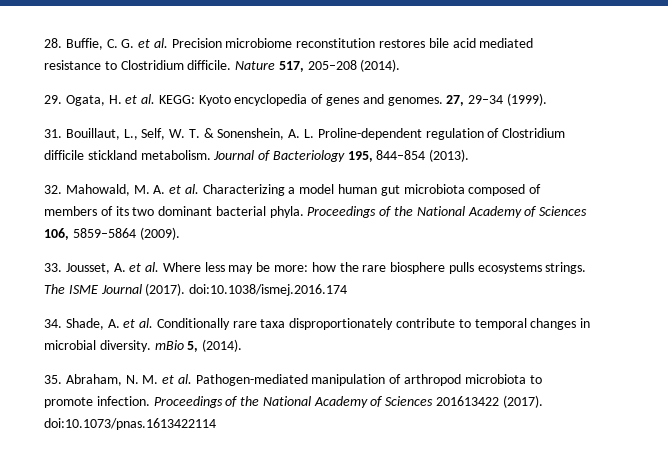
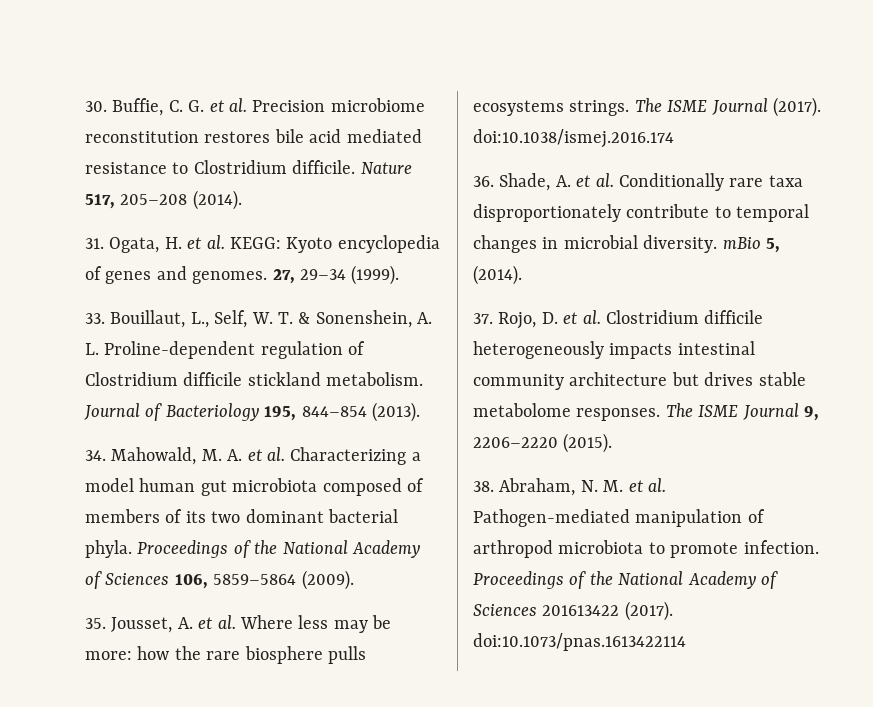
[44,38,62,48] 28. -> [85,101,107,112] 30.
[44,95,62,104] 29. -> [85,238,104,249] 31.
[44,129,62,138] 31. -> [85,313,105,324] 33.
[44,185,62,194] 32. -> [85,450,106,461] 34.
[44,263,62,272] 33. -> [85,618,106,629] 35.
[44,319,62,328] 34. -> [473,176,494,187] 36.
[44,375,62,384] 35. -> [473,310,764,329] [473,341,755,359] [473,372,806,390] [473,403,819,421] [473,433,613,453] [473,481,494,492] 37. Rojo, D. et al. Clostridium difficile heterogeneously impacts intestinal community architecture but drives stable metabolome responses. The ISME Journal 9, 2206–2220 (2015). // 38.

